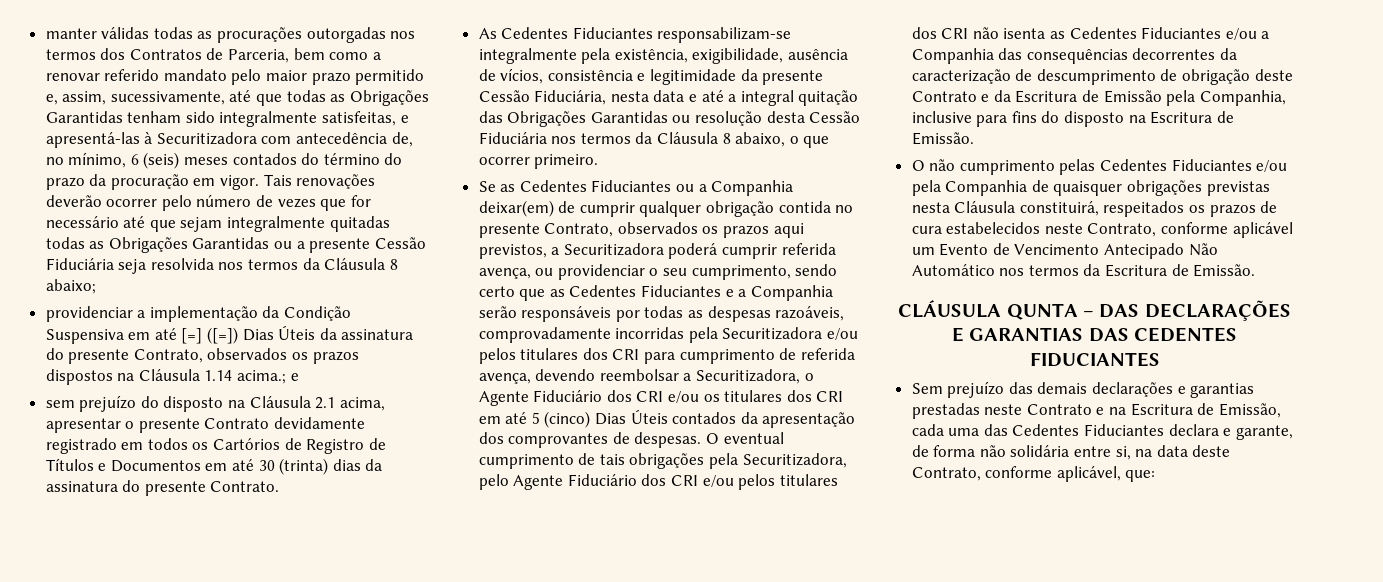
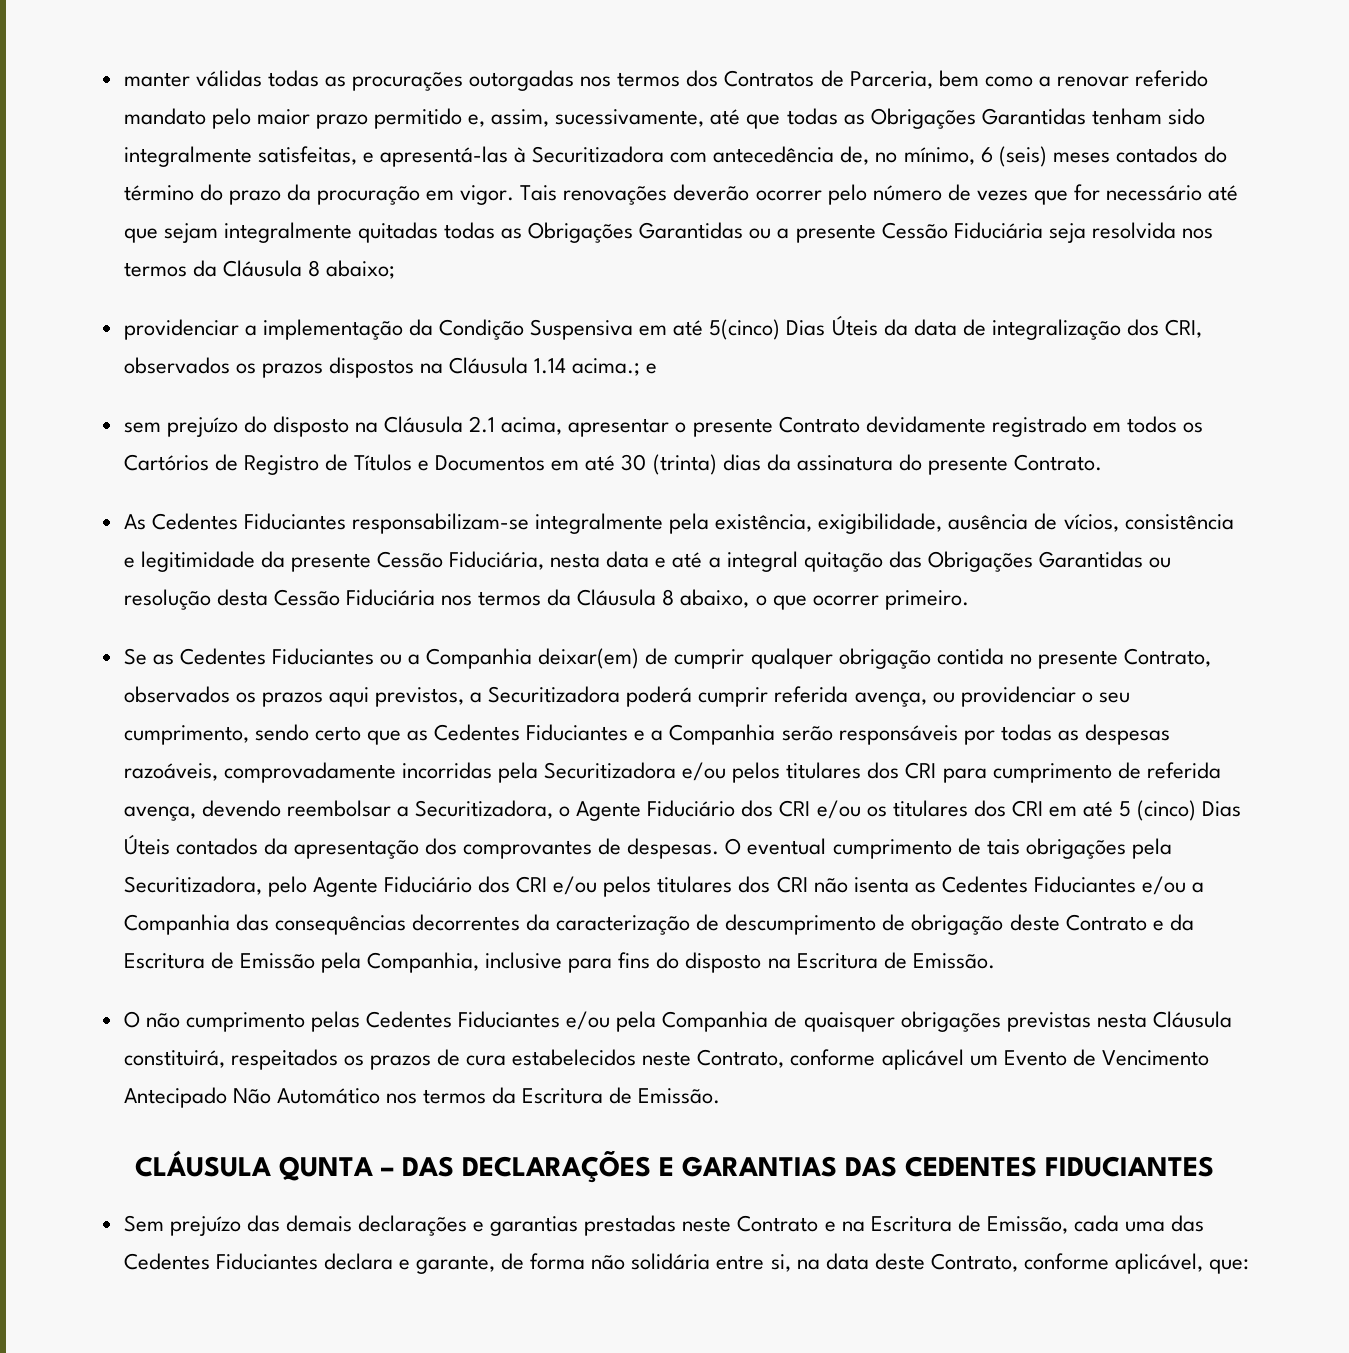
[181,327,239,344] [=] ([=]) -> [709,319,781,340] 5(cinco)
[341,329,414,340] [45,348,203,364] assinatura do presente Contrato, -> [913,319,1202,340] data de integralização dos CRI,

